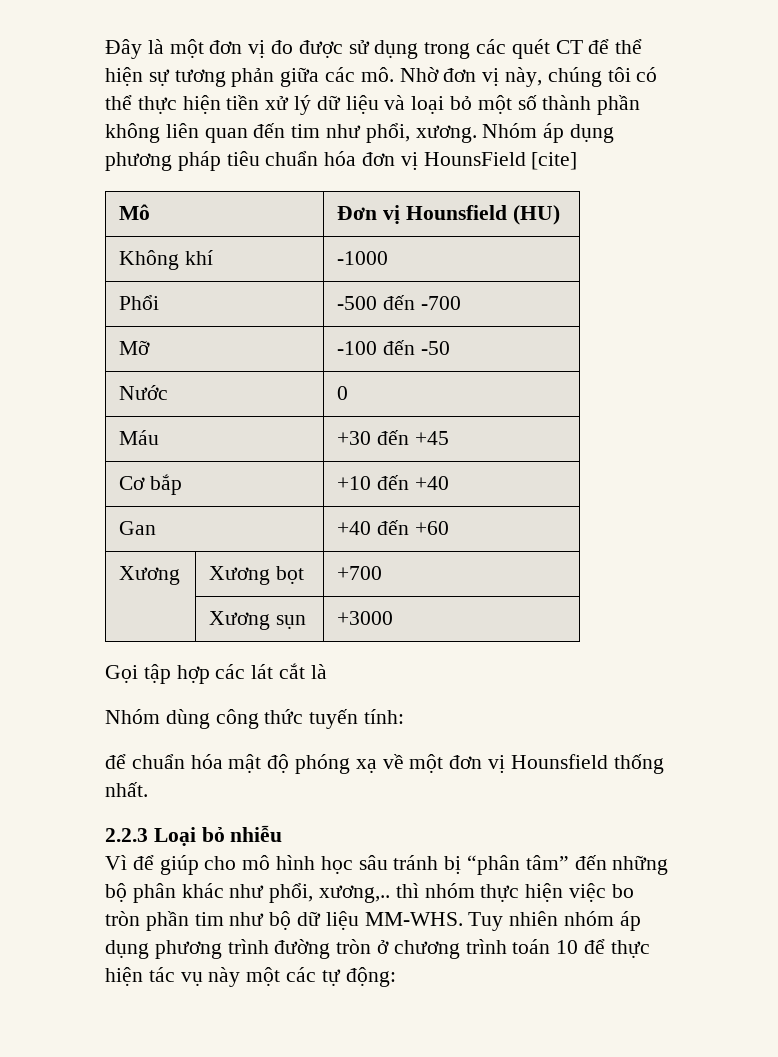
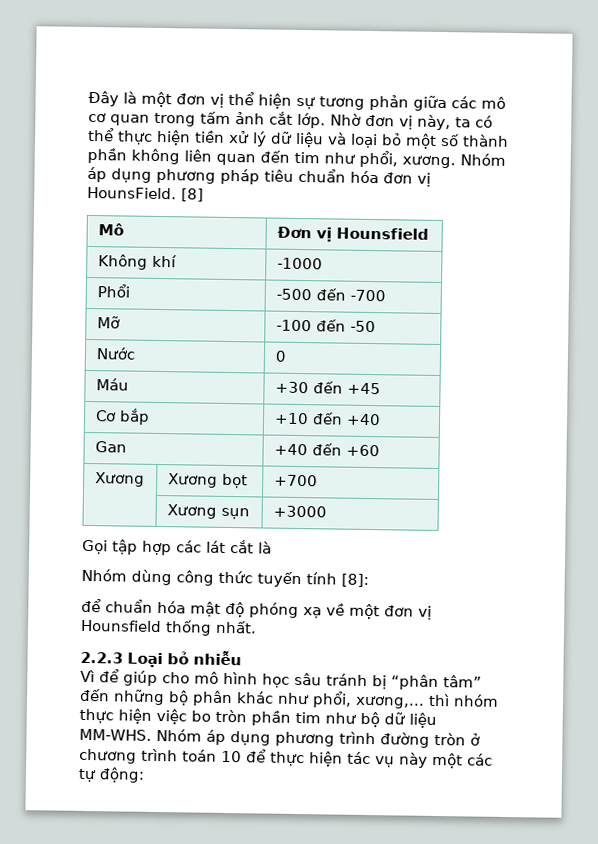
[271,39,610,59] đo được sử dụng trong các quét CT để -> (224, 100) none
[360,67,394,82] mô. -> [481,96,506,109] [88,111,326,129] mô cơ quan trong tấm ảnh cắt lớp.
[547,67,631,87] chúng tôi -> [455,117,471,128] ta
[423,152,578,170] HounsField [cite] -> [87,186,204,202] HounsField. [8]
[512,205,560,225] (HU) -> (429, 233) none
[364,709,405,724] tính: -> [306,572,369,588] tính [8]:
[319,885,391,903] xương,.. -> [355,695,425,709] xương,...
[468,911,615,931] Tuy nhiên nhóm -> [156,728,202,742] Nhóm

